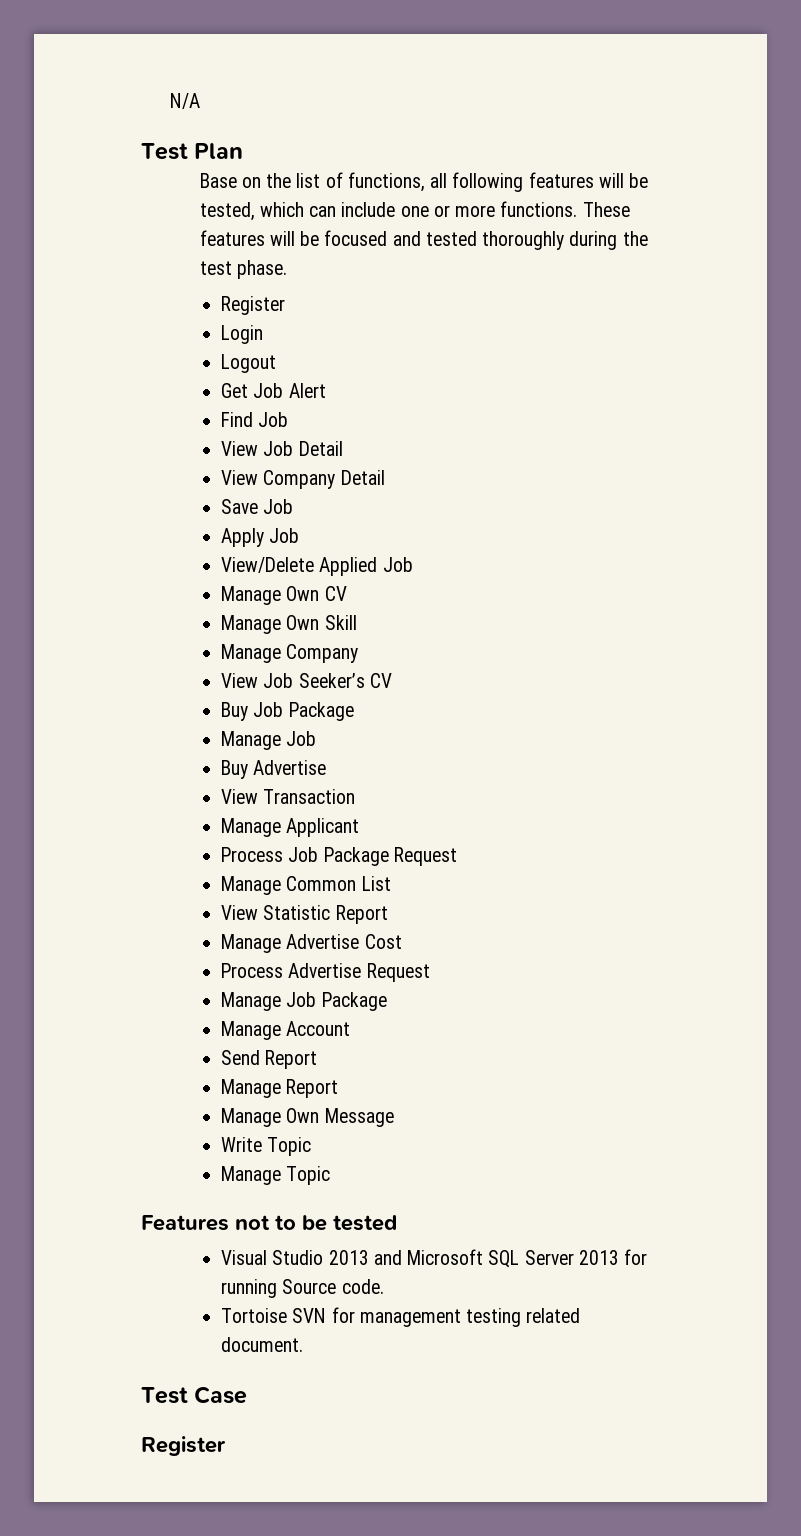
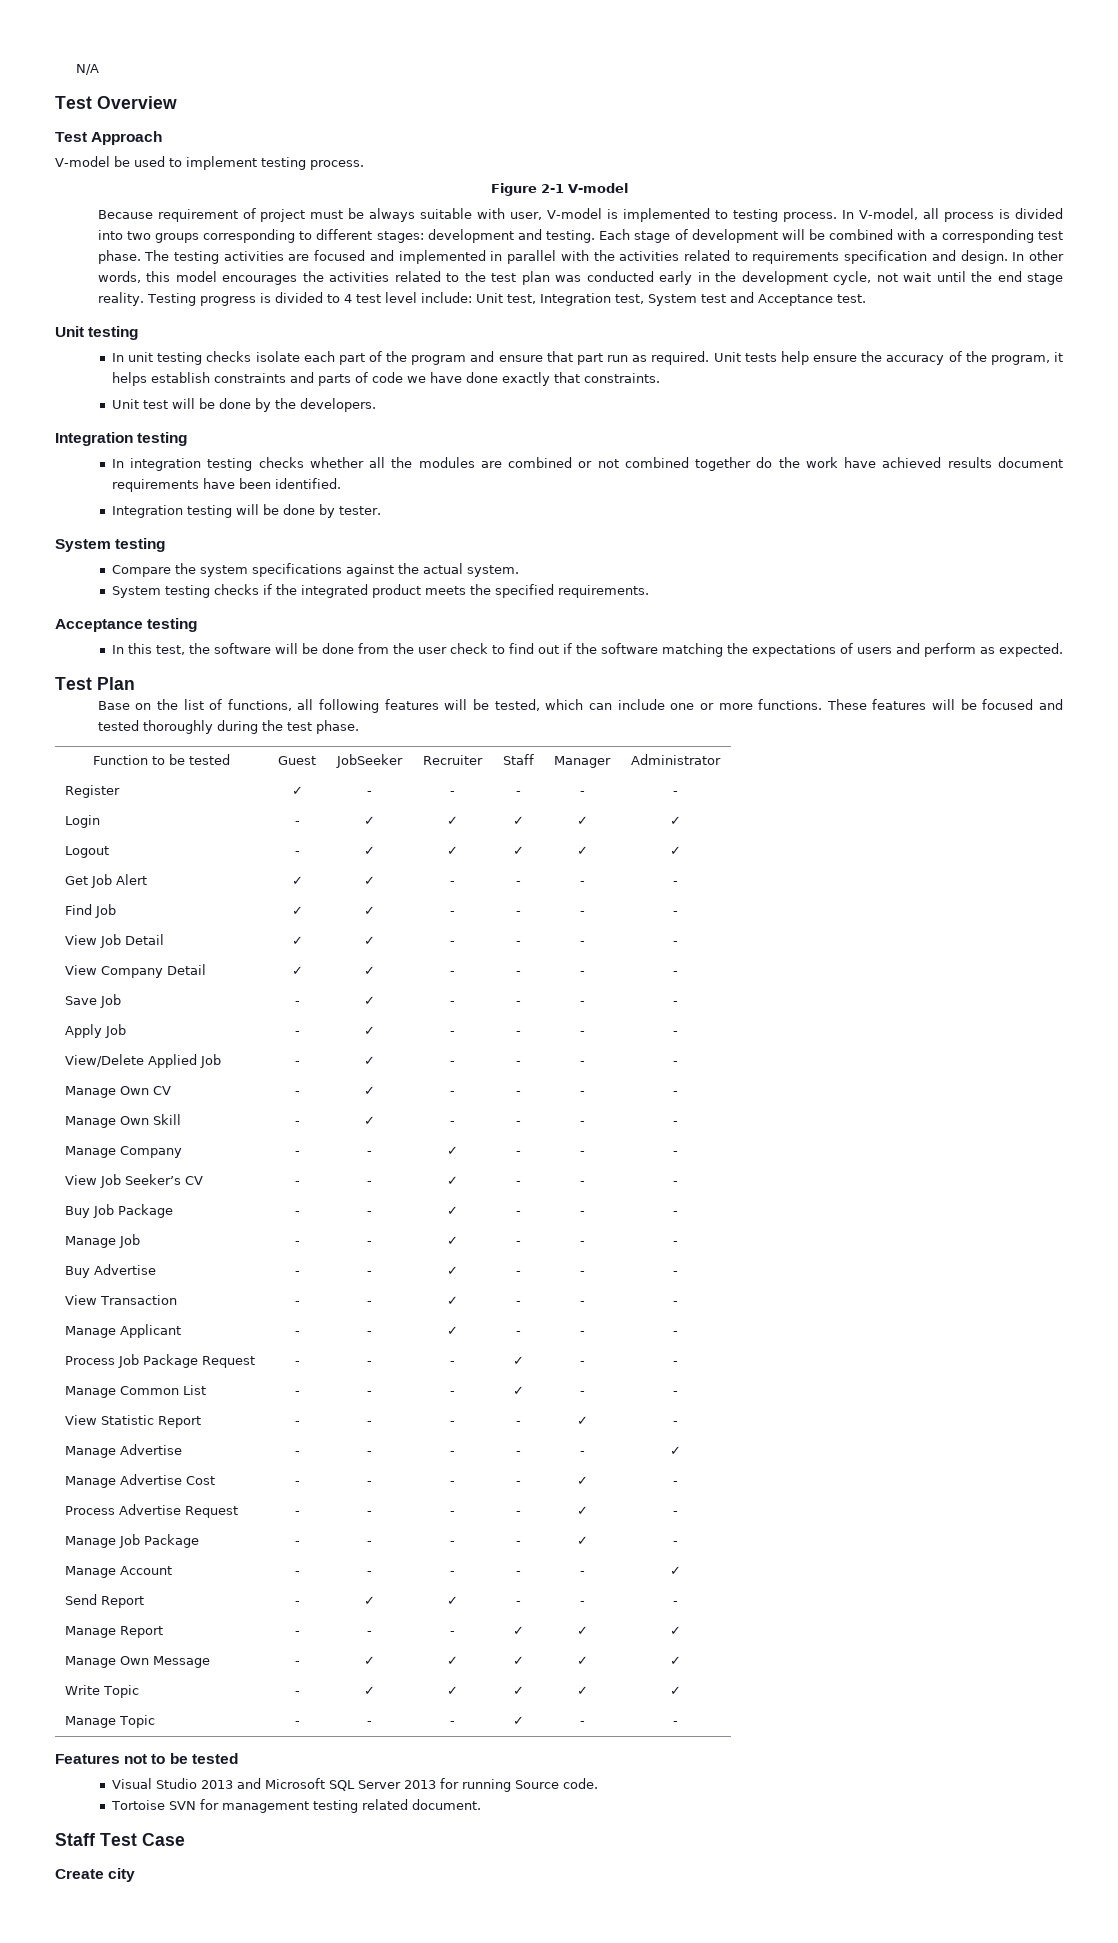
(201, 101) none -> [55,96,177,109] [55,131,163,145] [55,156,364,170] [490,183,628,196] [97,208,1064,222] [97,229,1064,243] [97,250,1064,264] [97,271,1063,285] [97,292,866,306] [55,326,139,340] [111,351,1063,365] [111,372,660,386] [111,398,376,412] [55,432,188,446] [111,457,1063,471] [111,478,341,492] [111,504,381,518] [55,538,166,552] [111,563,519,577] [111,584,649,598] [55,618,198,632] [111,643,1063,657] // Test Overview // Test Approach // V-model be used to implement testing process. // Figure 2-1 V-model // Because requirement of project must be always suitable with user, V-model is implemented to testing process. In V-model, all process is divided into two groups corresponding to different stages: development and testing. Each stage of development will be combined with a corresponding test phase. The testing activities are focused and implemented in parallel with the activities related to requirements specification and design. In other words, this model encourages the activities related to the test plan was conducted early in the development cycle, not wait until the end stage reality. Testing progress is divided to 4 test level include: Unit test, Integration test, System test and Acceptance test. // Unit testing // In unit testing checks isolate each part of the program and ensure that part run as required. Unit tests help ensure the accuracy of the program, it helps establish constraints and parts of code we have done exactly that constraints. // Unit test will be done by the developers. // Integration testing // In integration testing checks whether all the modules are combined or not combined together do the work have achieved results document requirements have been identified. // Integration testing will be done by tester. // System testing // Compare the system specifications against the actual system. // System testing checks if the integrated product meets the specified requirements. // Acceptance testing // In this test, the software will be done from the user check to find out if the software matching the expectations of users and perform as expected.
[220,296,285,315] [220,325,263,344] [220,354,276,373] [220,383,326,398] [220,412,289,427] [220,441,343,456] [220,470,385,489] [220,499,294,514] [220,528,300,547] [220,557,413,576] [220,586,347,605] [220,615,357,634] [220,644,359,663] [220,673,392,688] [220,702,354,721] [220,731,317,750] [220,760,327,779] [220,789,356,804] [220,818,360,837] [220,847,457,866] [220,876,391,895] [220,905,388,924] [220,934,402,953] [220,963,430,982] [220,992,387,1011] [220,1021,351,1040] [220,1050,318,1069] [220,1079,339,1098] [220,1108,394,1127] [220,1137,312,1156] [220,1166,331,1185] // Register // Login // Logout // Get Job Alert // Find Job // View Job Detail // View Company Detail // Save Job // Apply Job // View/Delete Applied Job // Manage Own CV // Manage Own Skill // Manage Company // View Job Seeker’s CV // Buy Job Package // Manage Job // Buy Advertise // View Transaction // Manage Applicant // Process Job Package Request // Manage Common List // View Statistic Report // Manage Advertise Cost // Process Advertise Request // Manage Job Package // Manage Account // Send Report // Manage Report // Manage Own Message // Write Topic // Manage Topic -> [93,754,230,765] [278,756,316,765] [336,754,403,768] [423,755,483,765] [502,754,534,765] [554,756,611,768] [631,754,721,765] [64,785,120,798] [291,786,303,795] [367,791,372,795] [450,791,455,795] [515,791,521,795] [579,791,585,795] [673,791,678,795] [64,815,100,828] [294,821,300,825] [364,816,375,825] [447,816,458,825] [512,816,524,825] [576,816,588,825] [670,816,681,825] [64,846,109,858] [294,851,300,855] [364,846,375,855] [447,846,458,855] [512,846,524,855] [576,846,588,855] [670,846,681,855] [64,874,147,888] [291,876,303,885] [364,876,375,885] [450,881,455,885] [515,881,521,885] [579,881,585,885] [673,881,678,885] [64,904,116,918] [291,906,303,915] [364,906,375,915] [450,911,455,915] [515,911,521,915] [579,911,585,915] [673,911,678,915] [64,934,164,948] [291,936,303,945] [364,936,375,945] [450,941,455,945] [515,941,521,945] [579,941,585,945] [673,941,678,945] [64,964,206,978] [291,966,303,975] [364,966,375,975] [450,971,455,975] [515,971,521,975] [579,971,585,975] [673,971,678,975] [64,994,121,1008] [294,1001,300,1005] [364,996,375,1005] [450,1001,455,1005] [515,1001,521,1005] [579,1001,585,1005] [673,1001,678,1005] [64,1024,126,1038] [294,1031,300,1035] [364,1026,375,1035] [450,1031,455,1035] [515,1031,521,1035] [579,1031,585,1035] [673,1031,678,1035] [64,1054,221,1068] [294,1061,300,1065] [364,1056,375,1065] [450,1061,455,1065] [515,1061,521,1065] [579,1061,585,1065] [673,1061,678,1065] [64,1086,171,1098] [294,1091,300,1095] [364,1086,375,1095] [450,1091,455,1095] [515,1091,521,1095] [579,1091,585,1095] [673,1091,678,1095] [64,1114,181,1128] [294,1121,300,1125] [364,1116,375,1125] [450,1121,455,1125] [515,1121,521,1125] [579,1121,585,1125] [673,1121,678,1125] [64,1146,182,1158] [294,1151,300,1155] [367,1151,372,1155] [447,1146,458,1155] [515,1151,521,1155] [579,1151,585,1155] [673,1151,678,1155] [64,1174,203,1188] [294,1181,300,1185] [367,1181,372,1185] [447,1176,458,1185] [515,1181,521,1185] [579,1181,585,1185] [673,1181,678,1185] [64,1204,173,1218] [294,1211,300,1215] [367,1211,372,1215] [447,1206,458,1215] [515,1211,521,1215] [579,1211,585,1215] [673,1211,678,1215] [64,1234,140,1248] [294,1241,300,1245] [367,1241,372,1245] [447,1236,458,1245] [515,1241,521,1245] [579,1241,585,1245] [673,1241,678,1245] [64,1264,156,1278] [294,1271,300,1275] [367,1271,372,1275] [447,1266,458,1275] [515,1271,521,1275] [579,1271,585,1275] [673,1271,678,1275] [64,1295,177,1305] [294,1301,300,1305] [367,1301,372,1305] [447,1296,458,1305] [515,1301,521,1305] [579,1301,585,1305] [673,1301,678,1305] [64,1324,181,1338] [294,1331,300,1335] [367,1331,372,1335] [447,1326,458,1335] [515,1331,521,1335] [579,1331,585,1335] [673,1331,678,1335] [64,1354,255,1368] [294,1361,300,1365] [367,1361,372,1365] [450,1361,455,1365] [512,1356,524,1365] [579,1361,585,1365] [673,1361,678,1365] [64,1385,206,1398] [294,1391,300,1395] [367,1391,372,1395] [450,1391,455,1395] [512,1386,524,1395] [579,1391,585,1395] [673,1391,678,1395] [64,1415,201,1428] [294,1421,300,1425] [367,1421,372,1425] [450,1421,455,1425] [515,1421,521,1425] [576,1416,588,1425] [673,1421,678,1425] [64,1444,182,1458] [294,1451,300,1455] [367,1451,372,1455] [450,1451,455,1455] [515,1451,521,1455] [579,1451,585,1455] [670,1446,681,1455] [64,1474,215,1488] [294,1481,300,1485] [367,1481,372,1485] [450,1481,455,1485] [515,1481,521,1485] [576,1476,588,1485] [673,1481,678,1485] [64,1504,238,1518] [294,1511,300,1515] [367,1511,372,1515] [450,1511,455,1515] [515,1511,521,1515] [576,1506,588,1515] [673,1511,678,1515] [64,1534,199,1548] [294,1541,300,1545] [367,1541,372,1545] [450,1541,455,1545] [515,1541,521,1545] [576,1536,588,1545] [673,1541,678,1545] [64,1566,172,1578] [294,1571,300,1575] [367,1571,372,1575] [450,1571,455,1575] [515,1571,521,1575] [579,1571,585,1575] [670,1566,681,1575] [64,1594,144,1608] [294,1601,300,1605] [364,1596,375,1605] [447,1596,458,1605] [515,1601,521,1605] [579,1601,585,1605] [673,1601,678,1605] [64,1626,163,1638] [294,1631,300,1635] [367,1631,372,1635] [450,1631,455,1635] [512,1626,524,1635] [576,1626,588,1635] [670,1626,681,1635] [64,1656,210,1668] [294,1661,300,1665] [364,1656,375,1665] [447,1656,458,1665] [512,1656,524,1665] [576,1656,588,1665] [670,1656,681,1665] [64,1685,139,1698] [294,1691,300,1695] [364,1686,375,1695] [447,1686,458,1695] [512,1686,524,1695] [576,1686,588,1695] [670,1686,681,1695] [64,1715,155,1728] [294,1721,300,1725] [367,1721,372,1725] [450,1721,455,1725] [512,1716,524,1725] [579,1721,585,1725] [673,1721,678,1725] // Function to be tested | Guest | JobSeeker | Recruiter | Staff | Manager | Administrator // Register | ✓ | - | - | - | - | - // Login | - | ✓ | ✓ | ✓ | ✓ | ✓ // Logout | - | ✓ | ✓ | ✓ | ✓ | ✓ // Get Job Alert | ✓ | ✓ | - | - | - | - // Find Job | ✓ | ✓ | - | - | - | - // View Job Detail | ✓ | ✓ | - | - | - | - // View Company Detail | ✓ | ✓ | - | - | - | - // Save Job | - | ✓ | - | - | - | - // Apply Job | - | ✓ | - | - | - | - // View/Delete Applied Job | - | ✓ | - | - | - | - // Manage Own CV | - | ✓ | - | - | - | - // Manage Own Skill | - | ✓ | - | - | - | - // Manage Company | - | - | ✓ | - | - | - // View Job Seeker’s CV | - | - | ✓ | - | - | - // Buy Job Package | - | - | ✓ | - | - | - // Manage Job | - | - | ✓ | - | - | - // Buy Advertise | - | - | ✓ | - | - | - // View Transaction | - | - | ✓ | - | - | - // Manage Applicant | - | - | ✓ | - | - | - // Process Job Package Request | - | - | - | ✓ | - | - // Manage Common List | - | - | - | ✓ | - | - // View Statistic Report | - | - | - | - | ✓ | - // Manage Advertise | - | - | - | - | - | ✓ // Manage Advertise Cost | - | - | - | - | ✓ | - // Process Advertise Request | - | - | - | - | ✓ | - // Manage Job Package | - | - | - | - | ✓ | - // Manage Account | - | - | - | - | - | ✓ // Send Report | - | ✓ | ✓ | - | - | - // Manage Report | - | - | - | ✓ | ✓ | ✓ // Manage Own Message | - | ✓ | ✓ | ✓ | ✓ | ✓ // Write Topic | - | ✓ | ✓ | ✓ | ✓ | ✓ // Manage Topic | - | - | - | ✓ | - | -
(303, 1344) none -> [55,1833,95,1846] Staff
[141,1436,226,1456] Register -> [55,1868,136,1882] Create city

